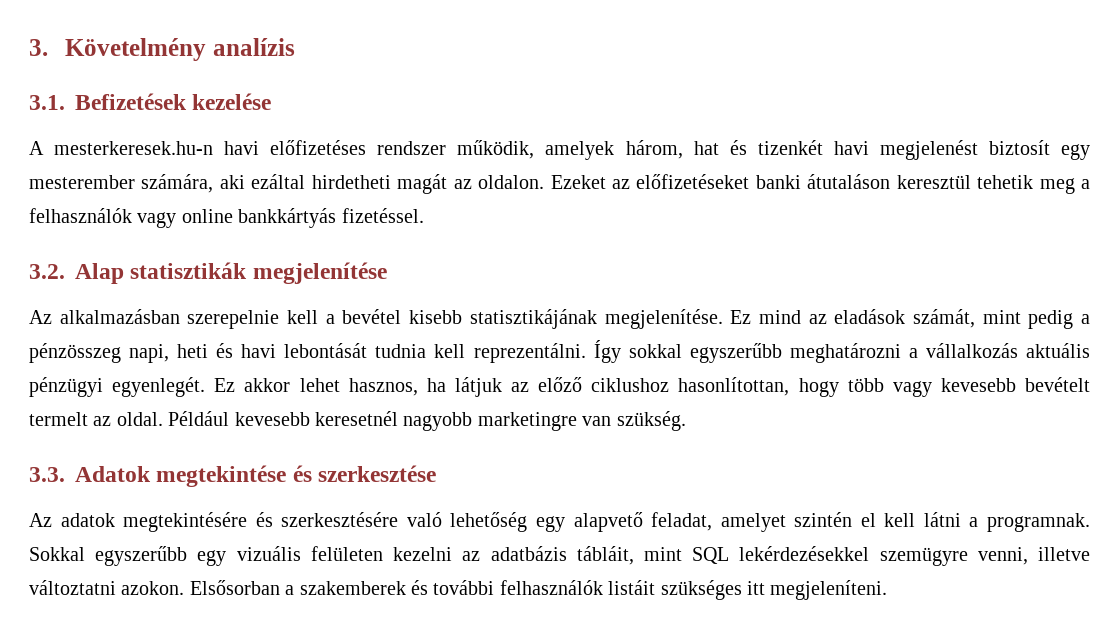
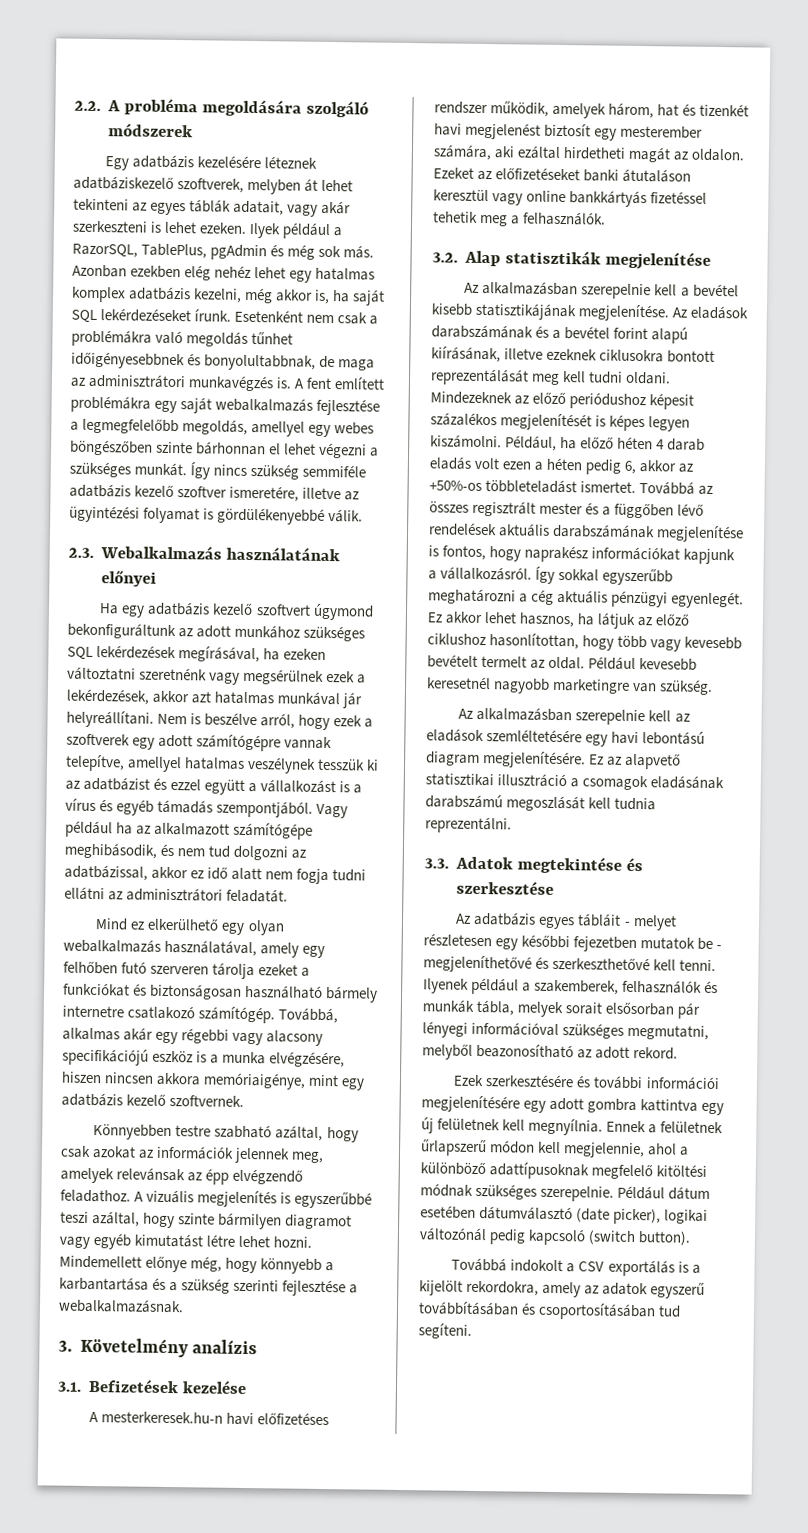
(29, 47) none -> [74,98,369,118] [107,123,193,138] [105,154,318,171] [73,175,354,195] [73,198,352,217] [72,220,343,240] [72,243,375,261] [72,264,376,283] [71,286,386,306] [71,308,379,325] [71,329,294,347] [71,351,376,371] [70,373,386,392] [70,395,381,416] [70,417,375,438] [69,439,380,459] [69,461,367,480] [69,483,360,502] [69,505,364,525] [68,545,340,562] [100,570,157,587] [99,601,374,621] [67,622,366,642] [67,645,327,663] [67,666,367,685] [66,688,363,709] [66,710,374,731] [66,733,333,752] [65,754,380,774] [65,776,363,795] [65,798,349,819] [65,820,314,840] [64,842,307,861] [64,864,367,885] [64,886,289,903] [95,917,285,936] [63,938,326,959] [63,960,311,980] [63,982,379,1003] [62,1005,339,1024] [62,1027,324,1046] [62,1048,346,1068] [61,1071,365,1091] [61,1092,245,1107] [93,1124,359,1143] [60,1145,325,1164] [60,1167,304,1185] [60,1189,373,1209] [60,1211,353,1230] [59,1233,313,1250] [59,1255,335,1274] [59,1276,359,1297] [58,1298,184,1314] 2.2. A probléma megoldására szolgáló módszerek // Egy adatbázis kezelésére léteznek adatbáziskezelő szoftverek, melyben át lehet tekinteni az egyes táblák adatait, vagy akár szerkeszteni is lehet ezeken. Ilyek például a RazorSQL, TablePlus, pgAdmin és még sok más. Azonban ezekben elég nehéz lehet egy hatalmas komplex adatbázis kezelni, még akkor is, ha saját SQL lekérdezéseket írunk. Esetenként nem csak a problémákra való megoldás tűnhet időigényesebbnek és bonyolultabbnak, de maga az adminisztrátori munkavégzés is. A fent említett problémákra egy saját webalkalmazás fejlesztése a legmegfelelőbb megoldás, amellyel egy webes böngészőben szinte bárhonnan el lehet végezni a szükséges munkát. Így nincs szükség semmiféle adatbázis kezelő szoftver ismeretére, illetve az ügyintézési folyamat is gördülékenyebbé válik. // 2.3. Webalkalmazás használatának előnyei // Ha egy adatbázis kezelő szoftvert úgymond bekonfiguráltunk az adott munkához szükséges SQL lekérdezések megírásával, ha ezeken változtatni szeretnénk vagy megsérülnek ezek a lekérdezések, akkor azt hatalmas munkával jár helyreállítani. Nem is beszélve arról, hogy ezek a szoftverek egy adott számítógépre vannak telepítve, amellyel hatalmas veszélynek tesszük ki az adatbázist és ezzel együtt a vállalkozást is a vírus és egyéb támadás szempontjából. Vagy például ha az alkalmazott számítógépe meghibásodik, és nem tud dolgozni az adatbázissal, akkor ez idő alatt nem fogja tudni ellátni az adminisztrátori feladatát. // Mind ez elkerülhető egy olyan webalkalmazás használatával, amely egy felhőben futó szerveren tárolja ezeket a funkciókat és biztonságosan használható bármely internetre csatlakozó számítógép. Továbbá, alkalmas akár egy régebbi vagy alacsony specifikációjú eszköz is a munka elvégzésére, hiszen nincsen akkora memóriaigénye, mint egy adatbázis kezelő szoftvernek. // Könnyebben testre szabható azáltal, hogy csak azokat az információk jelennek meg, amelyek relevánsak az épp elvégzendő feladathoz. A vizuális megjelenítés is egyszerűbbé teszi azáltal, hogy szinte bármilyen diagramot vagy egyéb kimutatást létre lehet hozni. Mindemellett előnye még, hogy könnyebb a karbantartása és a szükség szerinti fejlesztése a webalkalmazásnak. //
[977,175,1090,194] [29,208,424,228] tehetik meg a felhasználók vagy online bankkártyás fizetéssel. -> [492,190,708,208] [433,211,607,227] vagy online bankkártyás fizetéssel tehetik meg a felhasználók.
[730,309,1090,329] [29,343,586,363] Ez mind az eladások számát, mint pedig a pénzösszeg napi, heti és havi lebontását tudnia kell reprezentálni. -> [672,305,749,320] [431,324,689,344] [431,346,716,363] [430,368,672,386] [430,391,695,410] [430,412,691,432] [430,434,706,451] [429,456,694,475] [429,479,714,495] [429,500,705,519] [428,522,745,543] [428,545,736,565] [428,566,533,581] Az eladások darabszámának és a bevétel forint alapú kiírásának, illetve ezeknek ciklusokra bontott reprezentálását meg kell tudni oldani. Mindezeknek az előző periódushoz képesit százalékos megjelenítését is képes legyen kiszámolni. Például, ha előző héten 4 darab eladás volt ezen a héten pedig 6, akkor az +50%-os többleteladást ismertet. Továbbá az összes regisztrált mester és a függőben lévő rendelések aktuális darabszámának megjelenítése is fontos, hogy naprakész információkat kapjunk a vállalkozásról.
[925,343,1018,358] vállalkozás -> [531,589,555,605] cég
(686, 421) none -> [458,706,690,726] [426,728,706,747] [426,751,682,770] [425,773,725,791] [425,794,657,812] [425,816,512,834] // Az alkalmazásban szerepelnie kell az eladások szemléltetésére egy havi lebontású diagram megjelenítésére. Ez az alapvető statisztikai illusztráció a csomagok eladásának darabszámú megoszlását kell tudnia reprezentálni.
[60,512,1090,532] [29,546,1090,566] [29,580,888,600] adatok megtekintésére és szerkesztésére való lehetőség egy alapvető feladat, amelyet szintén el kell látni a programnak. Sokkal egyszerűbb egy vizuális felületen kezelni az adatbázis tábláit, mint SQL lekérdezésekkel szemügyre venni, illetve változtatni azokon. Elsősorban a szakemberek és további felhasználók listáit szükséges itt megjeleníteni. -> [473,911,677,931] [423,933,723,953] [423,955,717,973] [423,977,719,995] [422,999,701,1019] [422,1021,710,1040] [422,1043,679,1060] [453,1074,720,1091] [421,1095,725,1116] [421,1117,724,1136] [420,1139,690,1159] [420,1161,708,1180] [420,1183,711,1202] [420,1205,709,1225] [419,1227,692,1246] [451,1257,701,1277] [419,1280,706,1299] [418,1301,682,1321] [418,1323,472,1339] adatbázis egyes tábláit - melyet részletesen egy későbbi fejezetben mutatok be - megjeleníthetővé és szerkeszthetővé kell tenni. Ilyenek például a szakemberek, felhasználók és munkák tábla, melyek sorait elsősorban pár lényegi információval szükséges megmutatni, melyből beazonosítható az adott rekord. // Ezek szerkesztésére és további információi megjelenítésére egy adott gombra kattintva egy új felületnek kell megnyílnia. Ennek a felületnek űrlapszerű módon kell megjelennie, ahol a különböző adattípusoknak megfelelő kitöltési módnak szükséges szerepelnie. Például dátum esetében dátumválasztó (date picker), logikai változónál pedig kapcsoló (switch button). // Továbbá indokolt a CSV exportálás is a kijelölt rekordokra, amely az adatok egyszerű továbbításában és csoportosításában tud segíteni.

